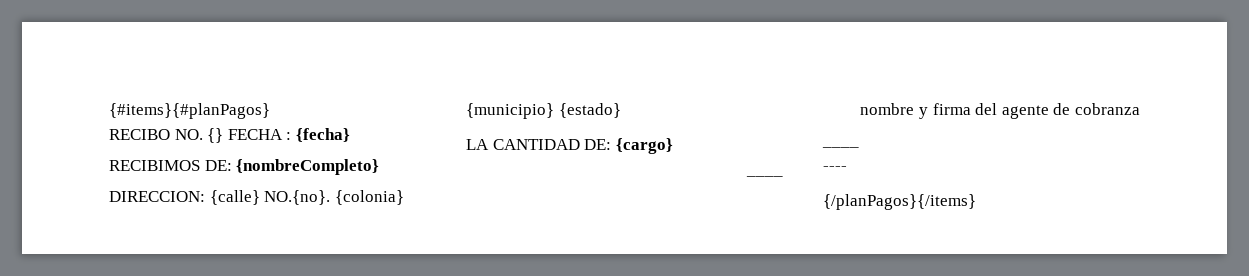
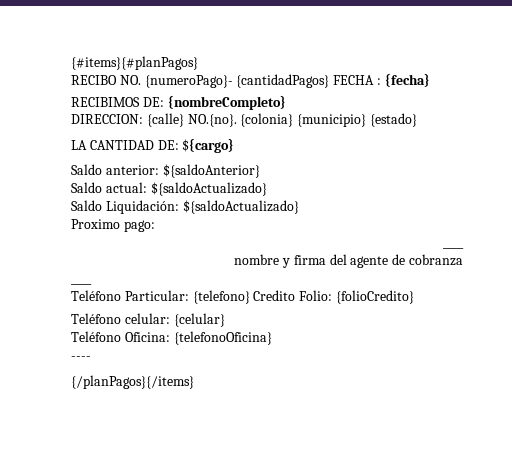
[207,128,224,143] {} -> [144,74,330,88] {numeroPago}- {cantidadPagos}
[615,138,673,154] {cargo} -> [182,138,235,153] [71,164,260,178] [71,182,267,196] [71,200,299,214] [71,219,155,232] ${cargo} // Saldo anterior: ${saldoAnterior} // Saldo actual: ${saldoActualizado} // Saldo Liquidación: ${saldoActualizado} // Proximo pago:
(859, 147) none -> [71,290,414,304] [71,313,225,327] [71,331,272,345] // Teléfono Particular: {telefono} Credito Folio: {folioCredito} // Teléfono celular: {celular} // Teléfono Oficina: {telefonoOficina}

